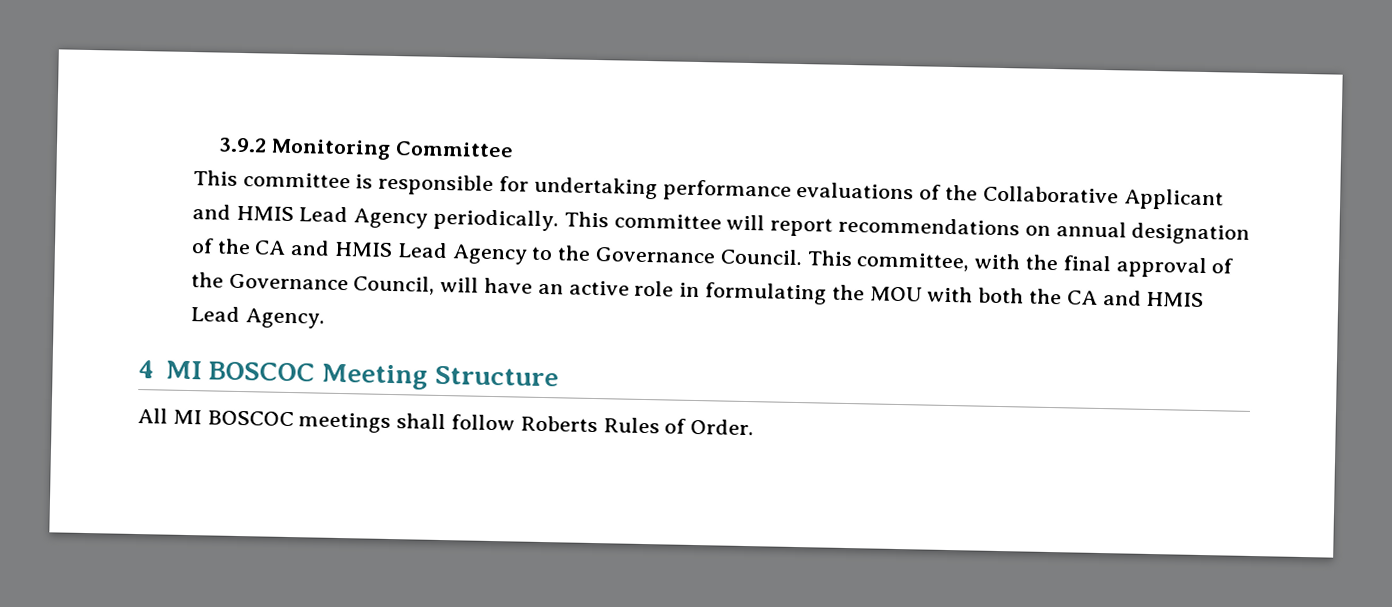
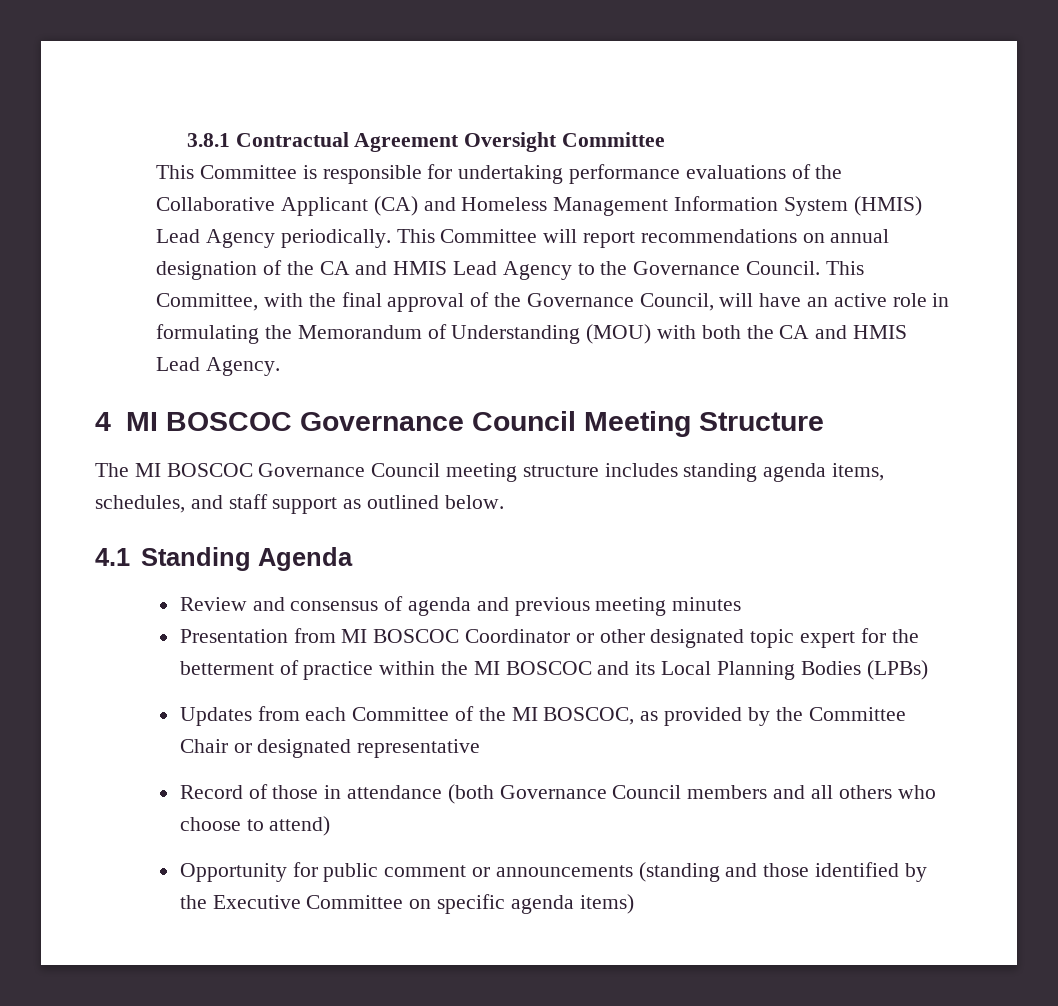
[218,137,391,160] 3.9.2 Monitoring -> [186,132,558,152] 3.8.1 Contractual Agreement Oversight
[242,172,351,189] committee -> [199,165,297,179] Committee
[191,204,294,222] and HMIS -> [373,196,922,216] (CA) and Homeless Management Information System (HMIS)
[613,213,722,230] committee -> [440,229,538,243] Committee
[856,252,971,272] committee, -> [156,293,259,311] Committee,
[869,286,923,302] MOU -> [297,324,652,344] Memorandum of Understanding (MOU)
(316, 371) none -> [299,411,576,431] Governance Council
[137,408,755,436] All MI BOSCOC meetings shall follow Roberts Rules of Order. -> [95,463,885,482] [95,494,504,514] [95,547,353,571] [179,596,742,616] [179,628,919,648] [179,660,928,680] [179,706,906,726] [179,739,481,758] [179,784,936,804] [179,816,331,836] [179,862,927,882] [179,894,634,914] The MI BOSCOC Governance Council meeting structure includes standing agenda items, schedules, and staff support as outlined below. // 4.1 Standing Agenda // Review and consensus of agenda and previous meeting minutes // Presentation from MI BOSCOC Coordinator or other designated topic expert for the betterment of practice within the MI BOSCOC and its Local Planning Bodies (LPBs) // Updates from each Committee of the MI BOSCOC, as provided by the Committee Chair or designated representative // Record of those in attendance (both Governance Council members and all others who choose to attend) // Opportunity for public comment or announcements (standing and those identified by the Executive Committee on specific agenda items)

